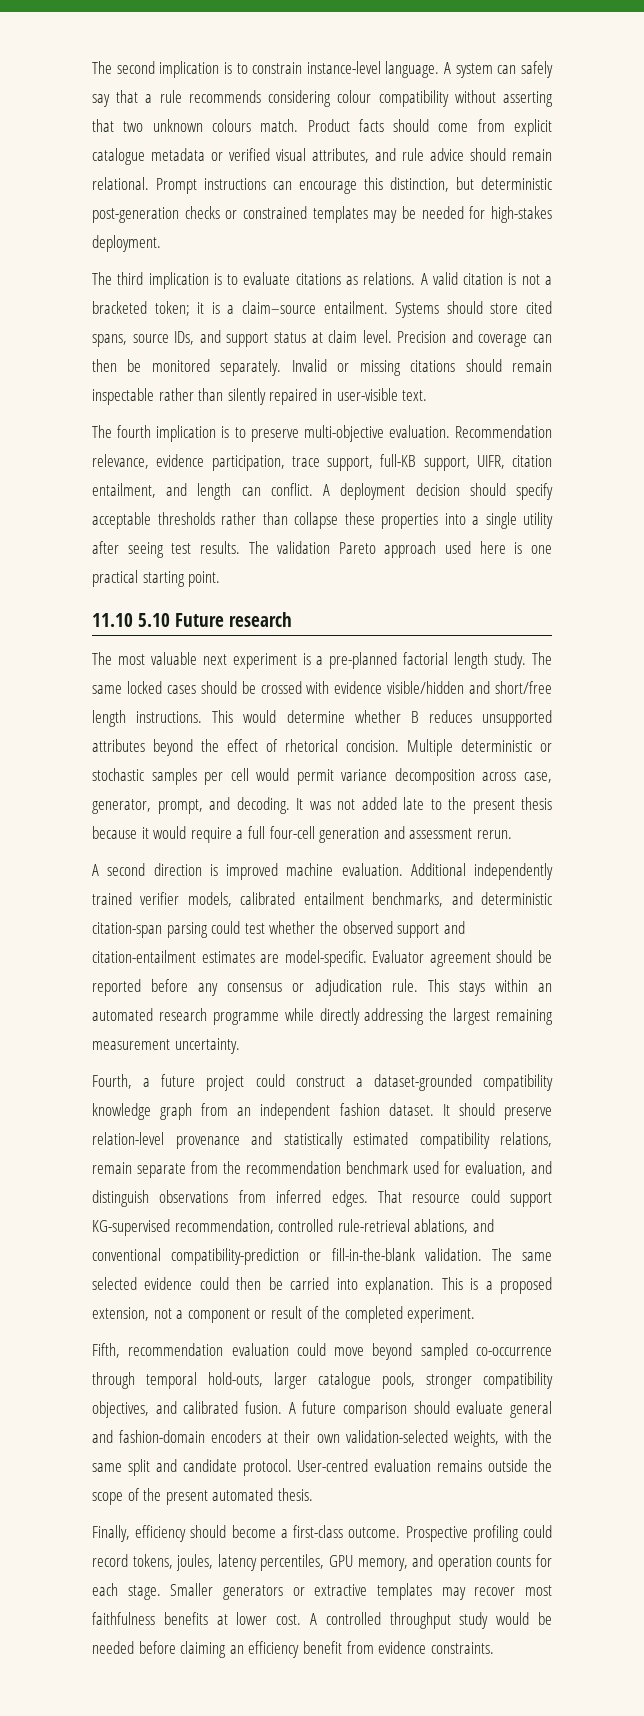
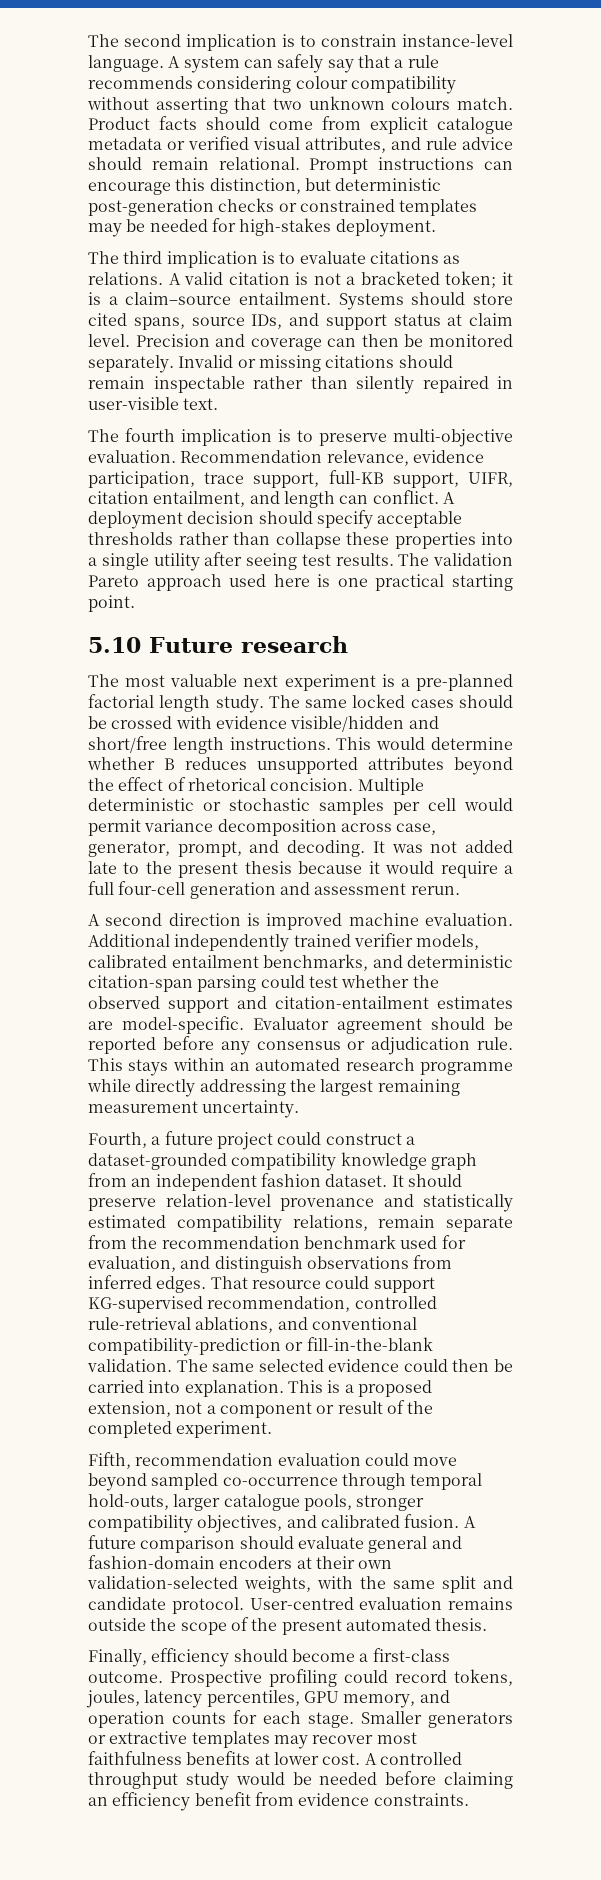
[92,613,133,627] 11.10 -> (135, 603) none

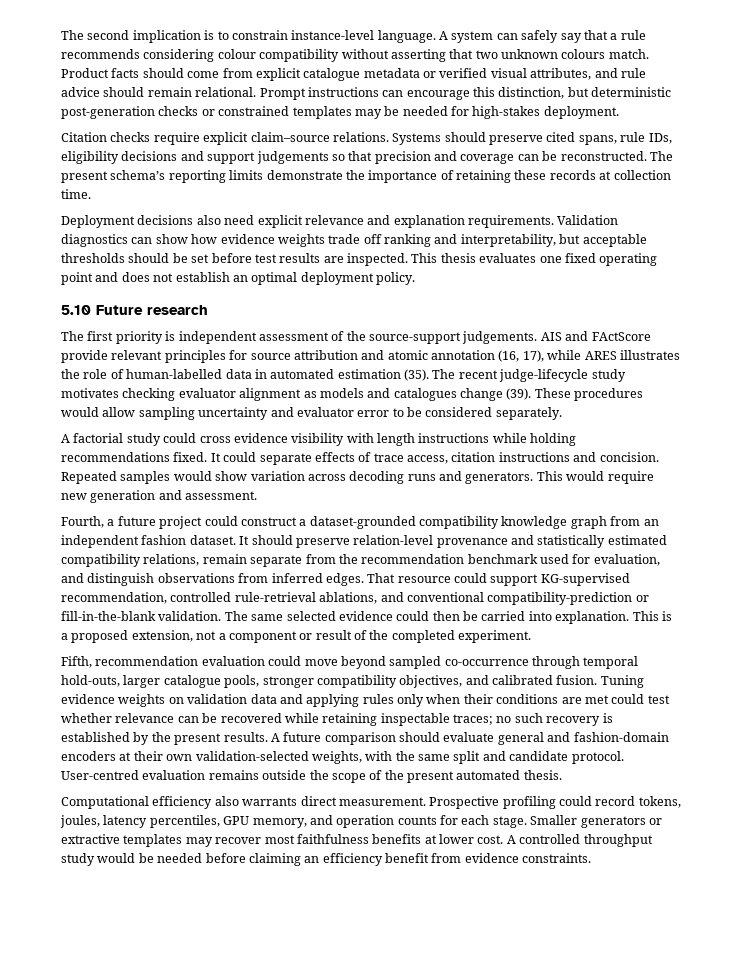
[88,251,461,268] [88,271,513,288] [88,292,331,305] The third implication is to evaluate citations as relations. A valid citation is not a bracketed token; it is a claim–source entailment. -> [61,132,389,145] Citation checks require explicit claim–source relations.
[473,293,514,305] store -> [489,135,543,145] preserve
[191,313,513,330] [88,334,513,351] [88,355,453,373] [88,376,513,394] [88,397,219,410] [88,428,513,447] [88,450,484,466] [88,470,513,488] [88,490,455,508] [88,510,463,529] [88,532,513,549] [88,552,513,571] [88,574,513,591] [88,595,135,612] [88,636,348,653] [88,674,513,691] [88,694,513,713] [88,716,439,732] [88,736,513,754] [87,757,513,775] [88,777,424,795] [88,798,513,815] [88,819,437,836] [88,840,513,857] [88,861,513,878] [88,881,460,899] [88,913,513,930] [88,933,480,952] [88,954,513,971] [88,975,439,992] [88,996,513,1013] [88,1016,513,1034] [88,1036,513,1055] [88,1058,513,1076] [87,1079,460,1097] [88,1100,300,1118] source IDs, and support status at claim level. Precision and coverage can then be monitored separately. Invalid or missing citations should remain inspectable rather than silently repaired in user-visible text. // The fourth implication is to preserve multi-objective evaluation. Recommendation relevance, evidence participation, trace support, full-KB support, UIFR, citation entailment, and length can conflict. A deployment decision should specify acceptable thresholds rather than collapse these properties into a single utility after seeing test results. The validation Pareto approach used here is one practical starting point. // 5.10 Future research // The most valuable next experiment is a pre-planned factorial length study. The same locked cases should be crossed with evidence visible/hidden and short/free length instructions. This would determine whether B reduces unsupported attributes beyond the effect of rhetorical concision. Multiple deterministic or stochastic samples per cell would permit variance decomposition across case, generator, prompt, and decoding. It was not added late to the present thesis because it would require a full four-cell generation and assessment rerun. // A second direction is improved machine evaluation. Additional independently trained verifier models, calibrated entailment benchmarks, and deterministic citation-span parsing could test whether the observed support and citation-entailment estimates are model-specific. Evaluator agreement should be reported before any consensus or adjudication rule. This stays within an automated research programme while directly addressing the largest remaining measurement uncertainty. -> [620,132,672,144] [61,151,673,164] [61,170,671,183] [61,189,91,199] [61,215,619,228] [61,234,647,247] [61,253,658,266] [61,272,415,285] [61,305,208,315] [61,331,651,344] [61,350,680,363] [61,369,626,382] [61,388,644,401] [61,407,562,420] [61,433,577,446] [61,452,659,465] [61,471,654,484] [61,490,258,503] rule IDs, eligibility decisions and support judgements so that precision and coverage can be reconstructed. The present schema’s reporting limits demonstrate the importance of retaining these records at collection time. // Deployment decisions also need explicit relevance and explanation requirements. Validation diagnostics can show how evidence weights trade off ranking and interpretability, but acceptable thresholds should be set before test results are inspected. This thesis evaluates one fixed operating point and does not establish an optimal deployment policy. // 5.10 Future research // The first priority is independent assessment of the source-support judgements. AIS and FActScore provide relevant principles for source attribution and atomic annotation (16, 17), while ARES illustrates the role of human-labelled data in automated estimation (35). The recent judge-lifecycle study motivates checking evaluator alignment as models and catalogues change (39). These procedures would allow sampling uncertainty and evaluator error to be considered separately. // A factorial study could cross evidence visibility with length instructions while holding recommendations fixed. It could separate effects of trace access, citation instructions and concision. Repeated samples would show variation across decoding runs and generators. This would require new generation and assessment.
(460, 1521) none -> [600,675,644,688] [61,694,670,707] [61,713,613,726] [61,732,268,745] Tuning evidence weights on validation data and applying rules only when their conditions are met could test whether relevance can be recovered while retaining inspectable traces; no such recovery is established by the present results.
[88,1648,450,1667] [88,1671,163,1683] Finally, efficiency should become a first-class outcome. -> [61,796,426,809] Computational efficiency also warrants direct measurement.

